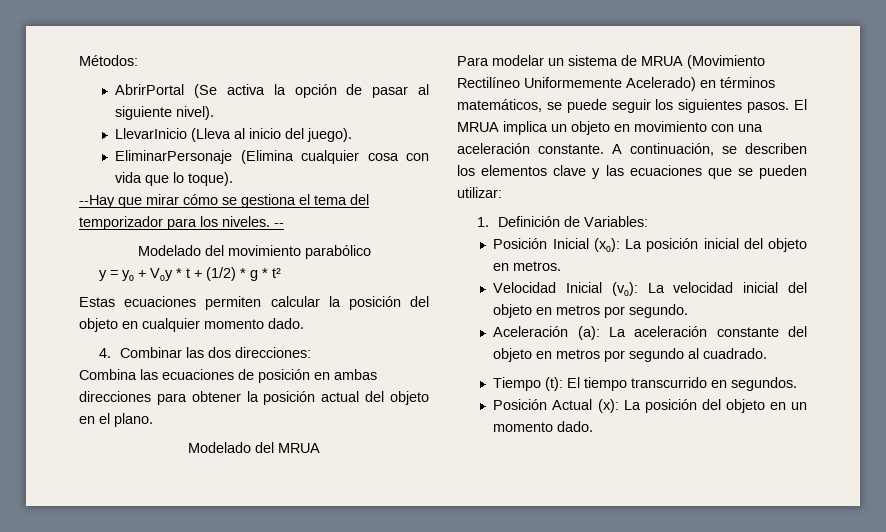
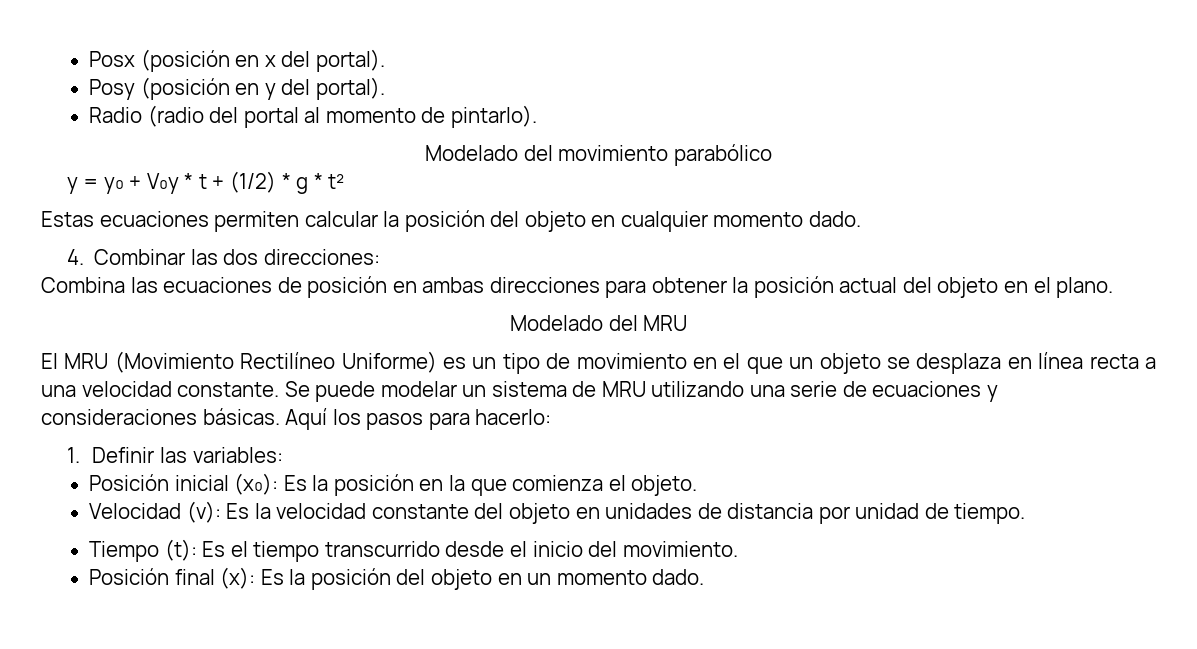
[79,55,138,66] [115,84,429,98] [115,106,215,120] [115,128,353,142] [115,150,429,164] [115,172,234,186] [79,194,369,208] [79,216,284,230] Métodos: // AbrirPortal (Se activa la opción de pasar al siguiente nivel). // LlevarInicio (Lleva al inicio del juego). // EliminarPersonaje (Elimina cualquier cosa con vida que lo toque). // --Hay que mirar cómo se gestiona el tema del temporizador para los niveles. -- -> [89,49,385,72] [89,77,385,100] [89,105,538,128] Posx (posición en x del portal). // Posy (posición en y del portal). // Radio (radio del portal al momento de pintarlo).
[278,443,320,453] [457,55,765,69] [457,77,775,91] [457,99,807,113] [457,121,763,135] [457,143,807,156] [457,165,807,179] [457,187,502,198] [477,216,648,227] [493,238,807,252] [493,261,562,271] [493,282,807,296] [493,304,689,318] [493,326,807,340] [493,348,768,362] [493,377,798,391] [493,399,641,413] MRUA // Para modelar un sistema de MRUA (Movimiento Rectilíneo Uniformemente Acelerado) en términos matemáticos, se puede seguir los siguientes pasos. El MRUA implica un objeto en movimiento con una aceleración constante. A continuación, se describen los elementos clave y las ecuaciones que se pueden utilizar: // 1. Definición de Variables: // Posición Inicial (x₀): La posición inicial del objeto en metros. // Velocidad Inicial (v₀): La velocidad inicial del objeto en metros por segundo. // Aceleración (a): La aceleración constante del objeto en metros por segundo al cuadrado. // Tiempo (t): El tiempo transcurrido en segundos. // Posición Actual (x): La -> [643,315,688,331] [41,351,1156,374] [41,381,999,402] [41,408,552,430] [66,447,283,463] [89,473,698,496] [89,501,1026,524] [89,539,738,562] [89,567,306,589] MRU // El MRU (Movimiento Rectilíneo Uniforme) es un tipo de movimiento en el que un objeto se desplaza en línea recta a una velocidad constante. Se puede modelar un sistema de MRU utilizando una serie de ecuaciones y consideraciones básicas. Aquí los pasos para hacerlo: // 1. Definir las variables: // Posición inicial (x₀): Es la posición en la que comienza el objeto. // Velocidad (v): Es la velocidad constante del objeto en unidades de distancia por unidad de tiempo. // Tiempo (t): Es el tiempo transcurrido desde el inicio del movimiento. // Posición final (x): Es la

